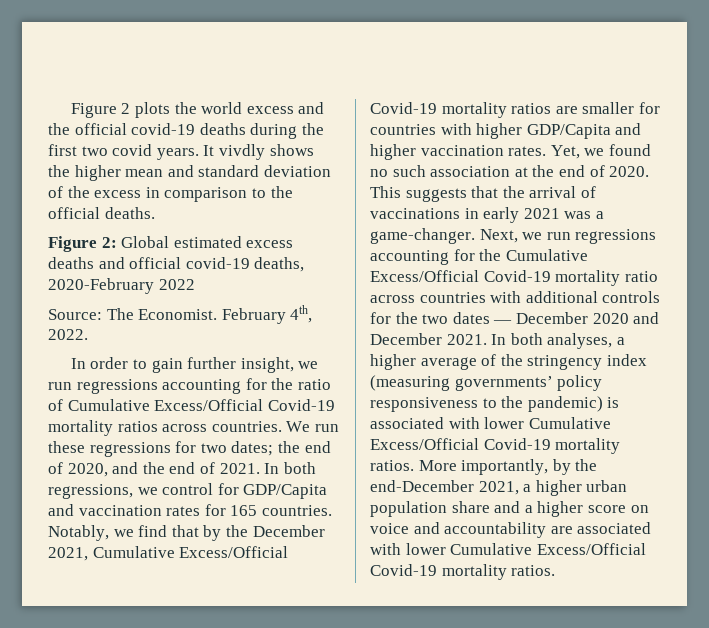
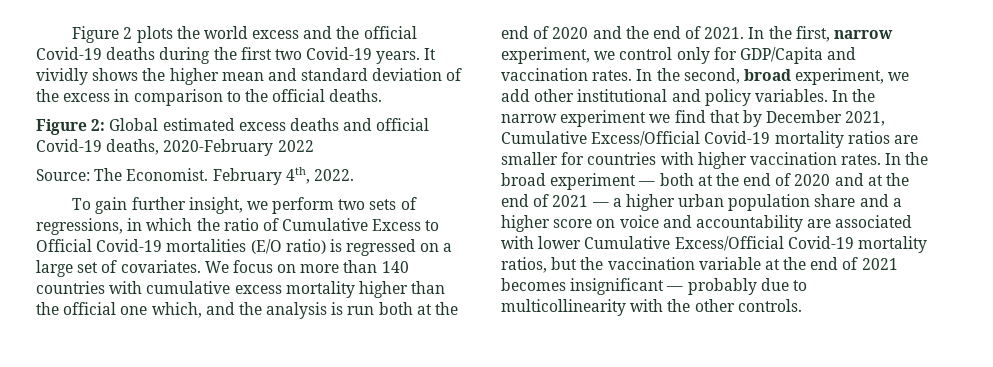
[131,123,196,135] covid-19 -> [36,47,102,60] Covid-19
[112,144,153,156] covid -> [306,47,373,60] Covid-19
[218,144,265,160] vivdly -> [36,68,88,85] vividly
[185,257,250,269] covid-19 -> [36,139,102,152] Covid-19
[70,357,147,369] In order to -> [72,198,92,210] To
[48,378,331,394] [48,399,335,411] [48,420,339,436] [48,441,331,457] [48,462,108,477] run regressions accounting for the ratio of Cumulative Excess/Official Covid-19 mortality ratios across countries. We run these regressions for two dates; the end of 2020, -> [272,197,417,214] [36,218,440,235] [36,239,453,256] [36,260,409,277] [36,281,446,298] [36,302,459,319] [501,26,589,39] perform two sets of regressions, in which the ratio of Cumulative Excess to Official Covid-19 mortalities (E/O ratio) is regressed on a large set of covariates. We focus on more than 140 countries with cumulative excess mortality higher than the official one which, and the analysis is run both at the end of 2020
[283,462,316,474] [48,484,133,499] both regressions, -> [768,26,894,42] [501,47,590,64] the first, narrow experiment,
(214, 489) none -> [676,47,710,64] only
[166,504,332,516] [48,525,109,541] rates for 165 countries. Notably, -> [592,68,910,85] [501,89,876,106] [501,110,647,127] rates. In the second, broad experiment, we add other institutional and policy variables. In the narrow experiment
[225,525,248,537] the -> (762, 118) none
[526,123,642,139] [370,144,651,160] [370,165,650,177] [370,186,596,202] [370,207,604,223] [370,228,657,244] [370,249,588,265] [370,270,658,286] [370,291,661,303] [370,312,660,324] [370,333,625,349] [370,354,647,370] [370,375,603,391] [370,396,620,412] [370,417,611,429] [370,438,621,454] [370,459,598,475] [370,480,519,495] GDP/Capita and higher vaccination rates. Yet, we found no such association at the end of 2020. This suggests that the arrival of vaccinations in early 2021 was a game-changer. Next, we run regressions accounting for the Cumulative Excess/Official Covid-19 mortality ratio across countries with additional controls for the two dates — December 2020 and December 2021. In both analyses, a higher average of the stringency index (measuring governments’ policy responsiveness to the pandemic) is associated with lower Cumulative Excess/Official Covid-19 mortality ratios. More importantly, by the end-December 2021, -> [749,152,929,165] [501,173,910,190] [501,194,609,207] vaccination rates. In the broad experiment — both at the end of 2020 and at the end of 2021 —
[511,565,556,576] ratios. -> [501,257,898,273] [501,278,807,295] [501,299,802,316] ratios, but the vaccination variable at the end of 2021 becomes insignificant — probably due to multicollinearity with the other controls.

